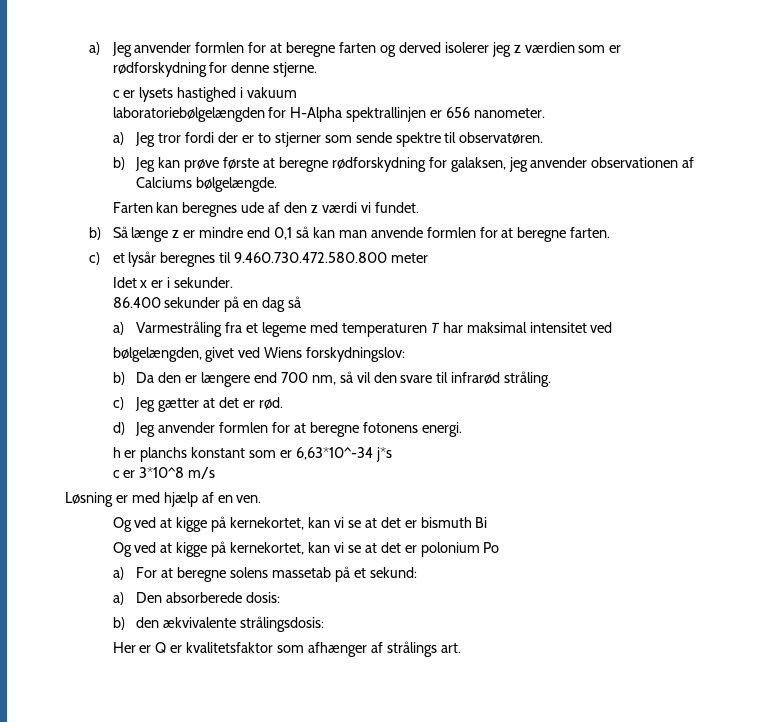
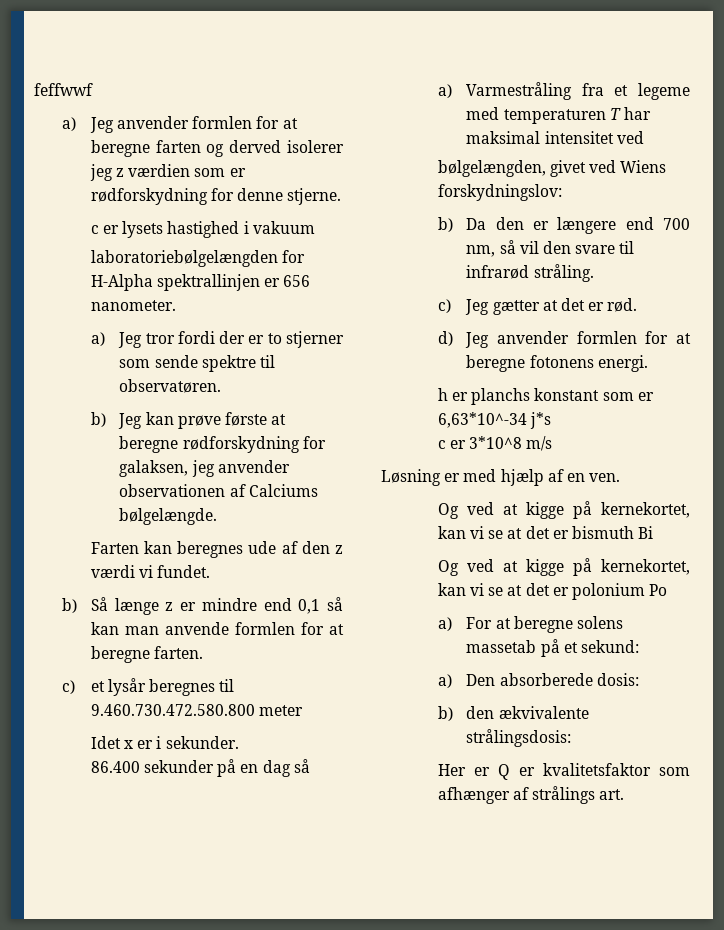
(88, 48) none -> [34,83,93,96] feffwwf //

